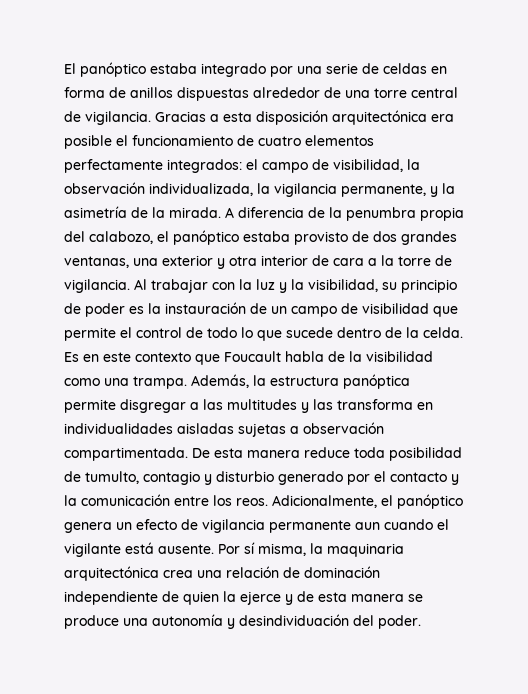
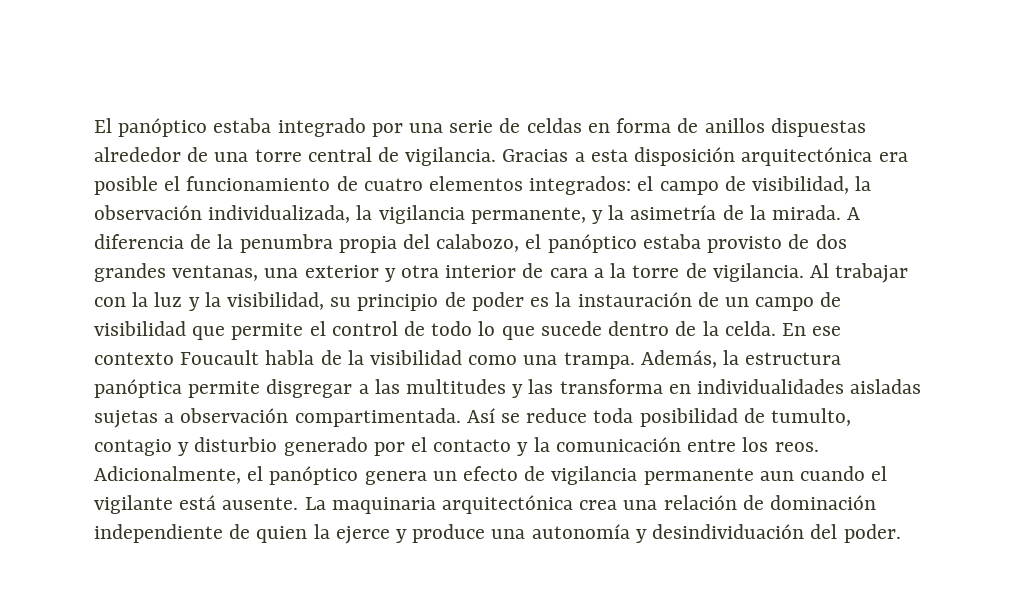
[64,159,163,173] perfectamente -> (524, 183) none
[64,352,220,365] Es en este contexto que -> [781,323,842,336] [94,352,174,365] En ese contexto
[192,448,300,458] De esta manera -> [466,408,521,423] Así se
[218,542,323,556] Por sí misma, la -> [304,497,326,510] La
[297,591,423,602] de esta manera se -> (408, 536) none

